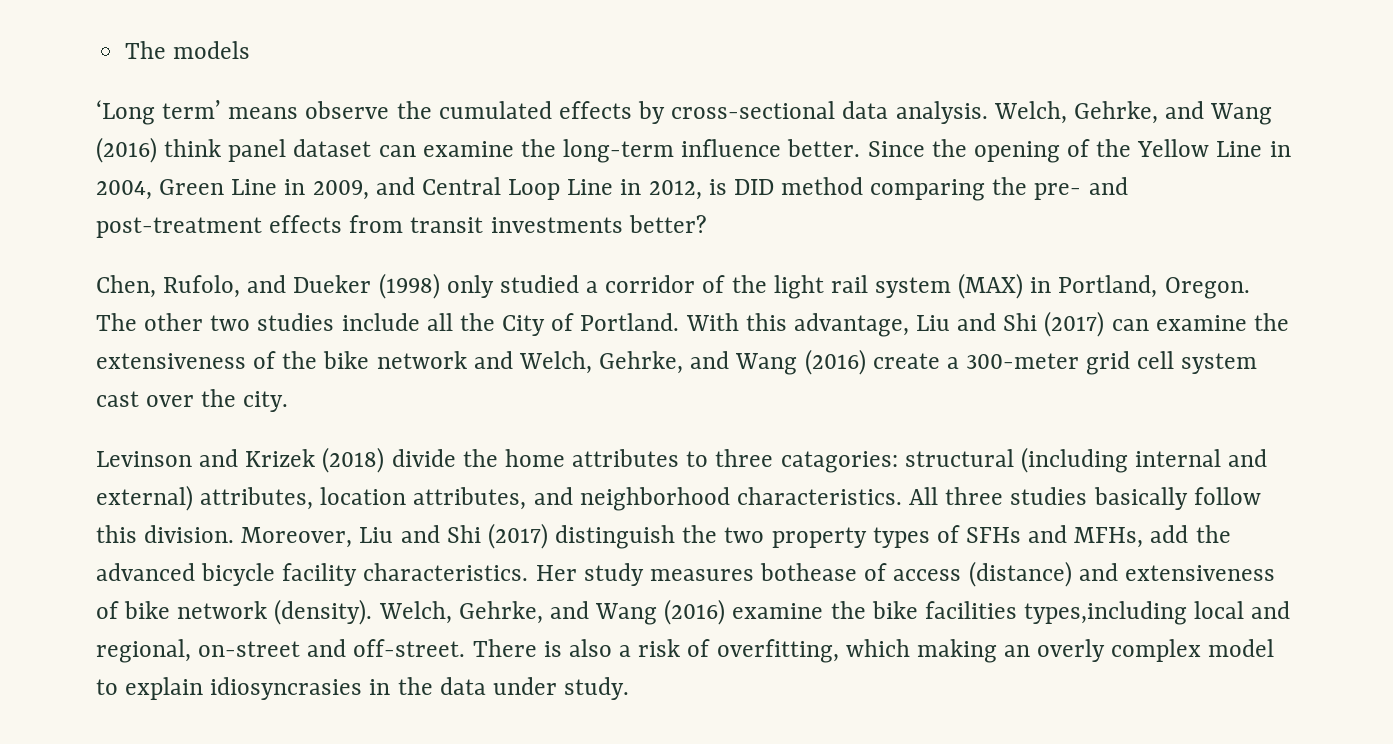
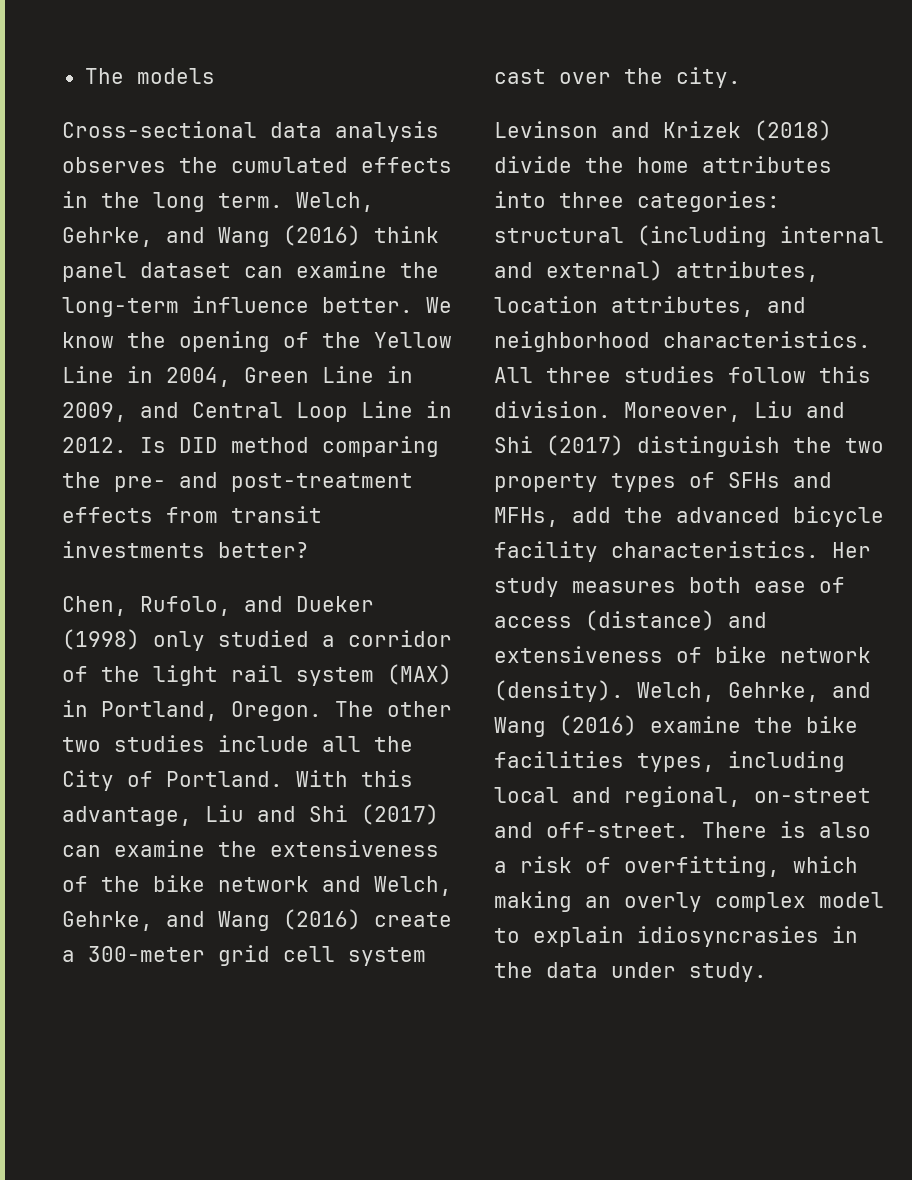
[96,100,988,125] ‘Long term’ means observe the cumulated effects by cross-sectional data analysis. -> [62,121,439,142] [62,157,452,173] [62,191,283,212] Cross-sectional data analysis observes the cumulated effects in the long term.
[867,141,925,157] Since -> [426,297,452,313] [62,332,114,348] We know
[648,179,727,200] 2012, is -> [62,437,166,453] 2012. Is
[686,449,898,473] to three catagories: -> [494,191,780,212] into three categories:
[1093,487,1188,510] basically -> (715, 374) none
[760,563,858,581] bothease -> [689,577,806,593] both ease
[1024,601,1188,625] types,including -> [637,751,845,772] types, including

